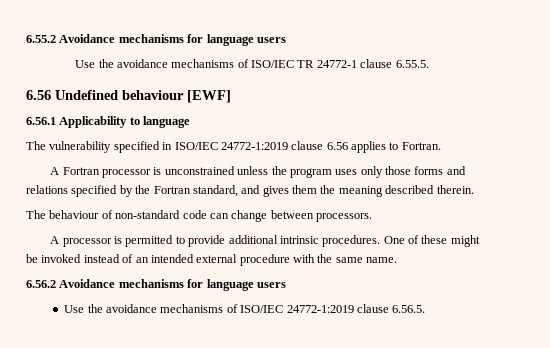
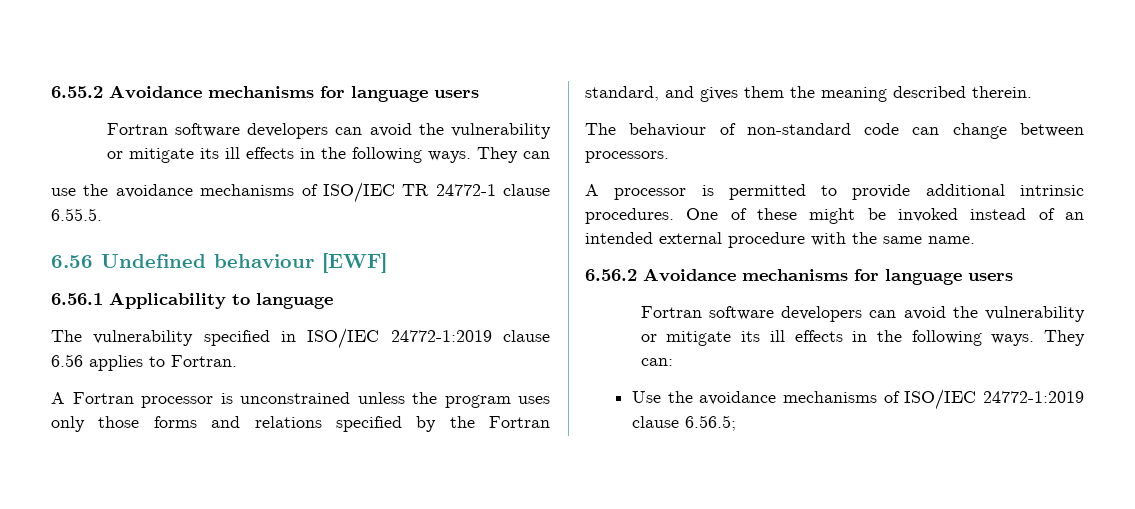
[75,60,96,68] Use -> [106,123,551,139] [106,147,550,163] [51,188,76,196] Fortran software developers can avoid the vulnerability or mitigate its ill effects in the following ways. They can // use
(286, 285) none -> [640,306,1085,322] [640,330,1085,346] [640,358,673,366] // Fortran software developers can avoid the vulnerability or mitigate its ill effects in the following ways. They can:
[392,305,426,313] 6.56.5. -> [685,415,737,431] 6.56.5;

